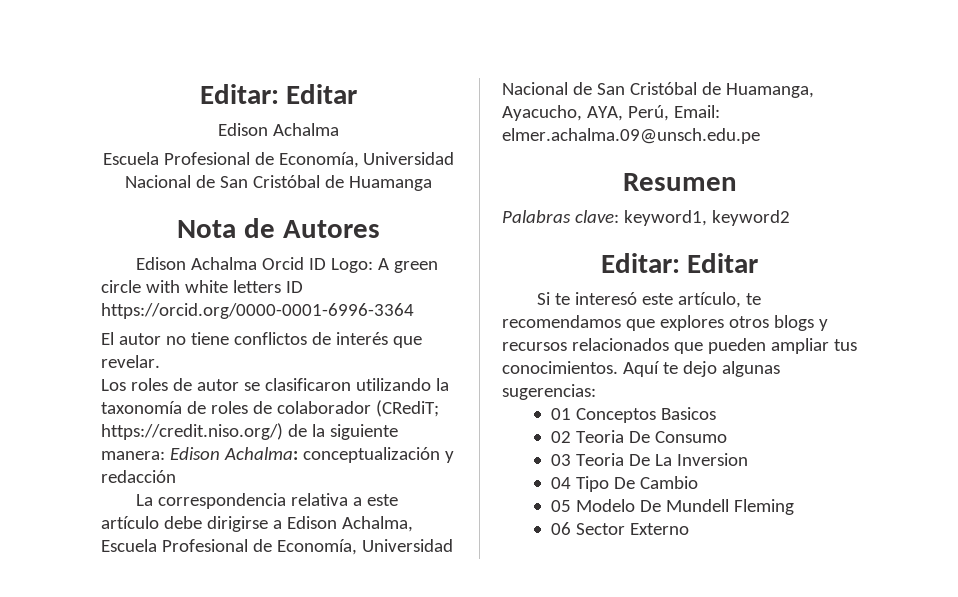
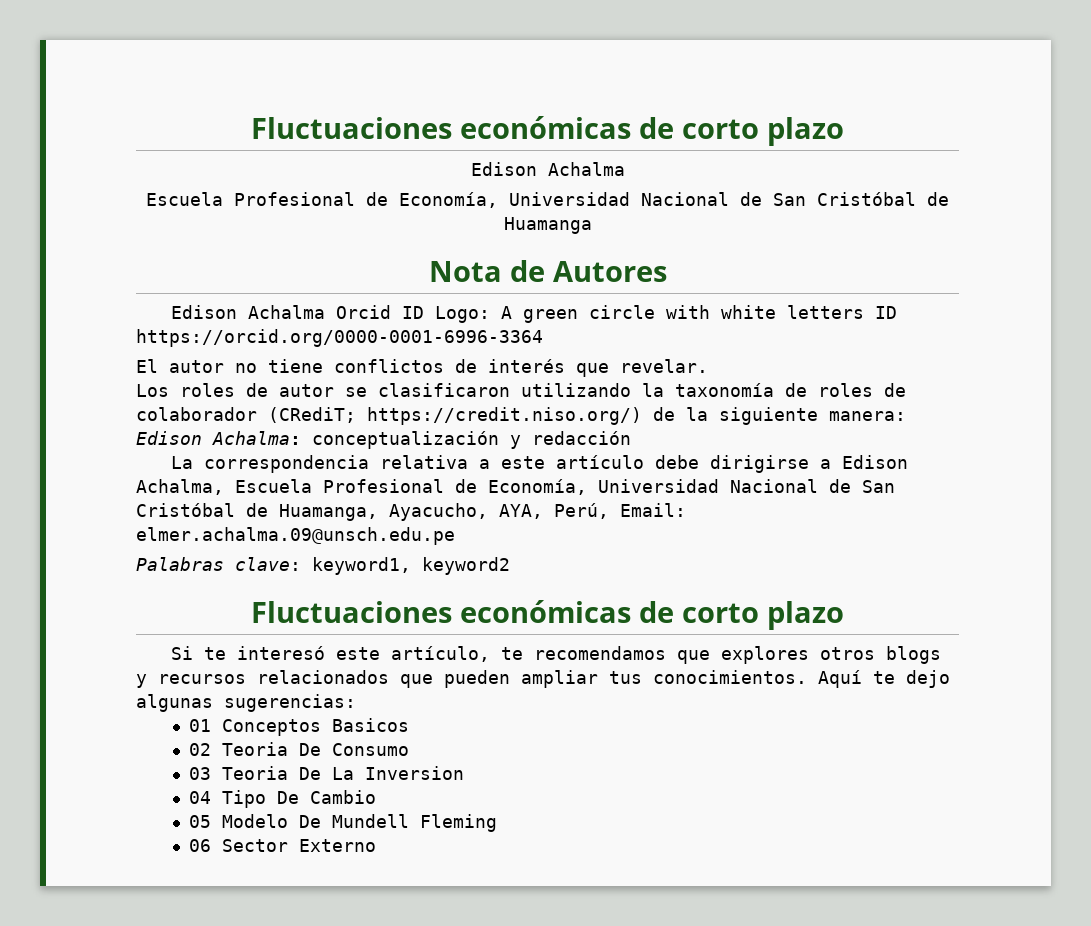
[199,84,358,104] Editar: Editar -> [251,116,844,146] Fluctuaciones económicas de corto plazo
[622,173,737,191] // Resumen -> (455, 536) none
[600,253,759,273] Editar: Editar -> [251,600,844,630] Fluctuaciones económicas de corto plazo

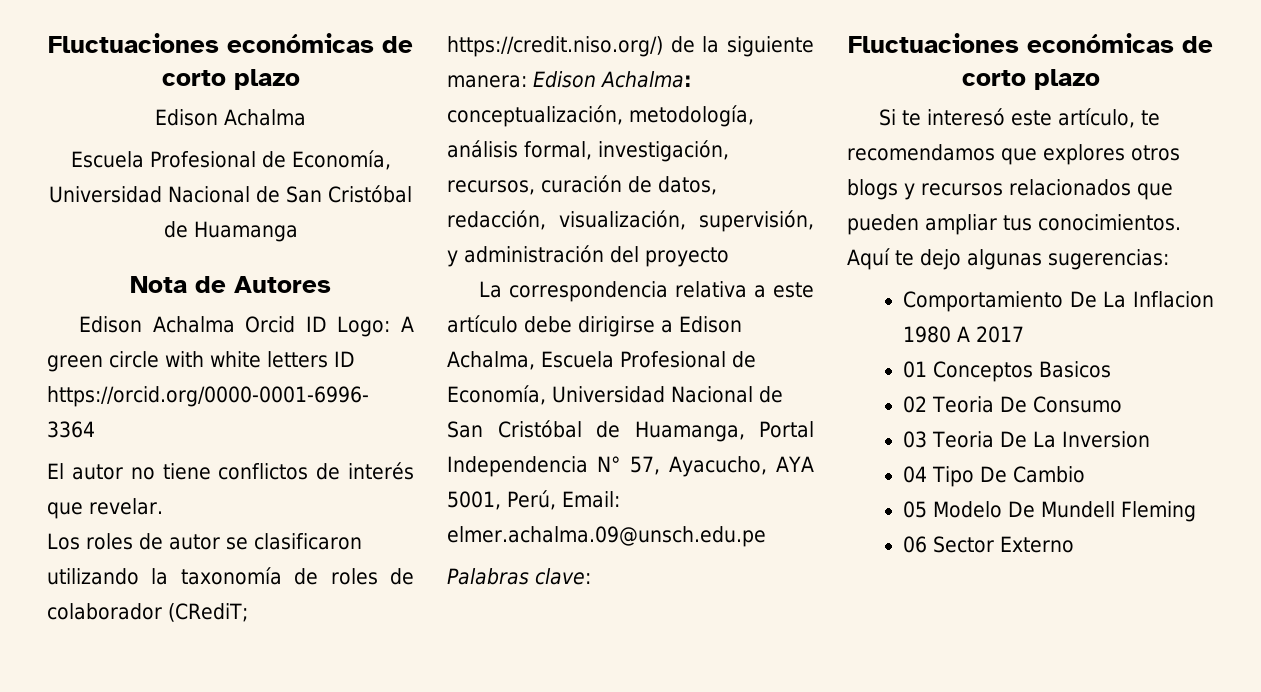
[312,431,631,449] conceptualización y redacción -> [447,105,754,127] [447,140,729,162] [447,175,717,195] [447,210,814,232] [447,245,729,267] conceptualización, metodología, análisis formal, investigación, recursos, curación de datos, redacción, visualización, supervisión, y administración del proyecto
[389,503,543,521] Ayacucho, AYA, -> [759,421,815,438] [447,456,815,477] [447,491,501,510] Portal Independencia N° 57, Ayacucho, AYA 5001,
[312,557,510,575] keyword1, keyword2 -> (591, 576) none
(356, 703) none -> [903,291,1214,312] [903,326,1025,343] // Comportamiento De La Inflacion 1980 A 2017

